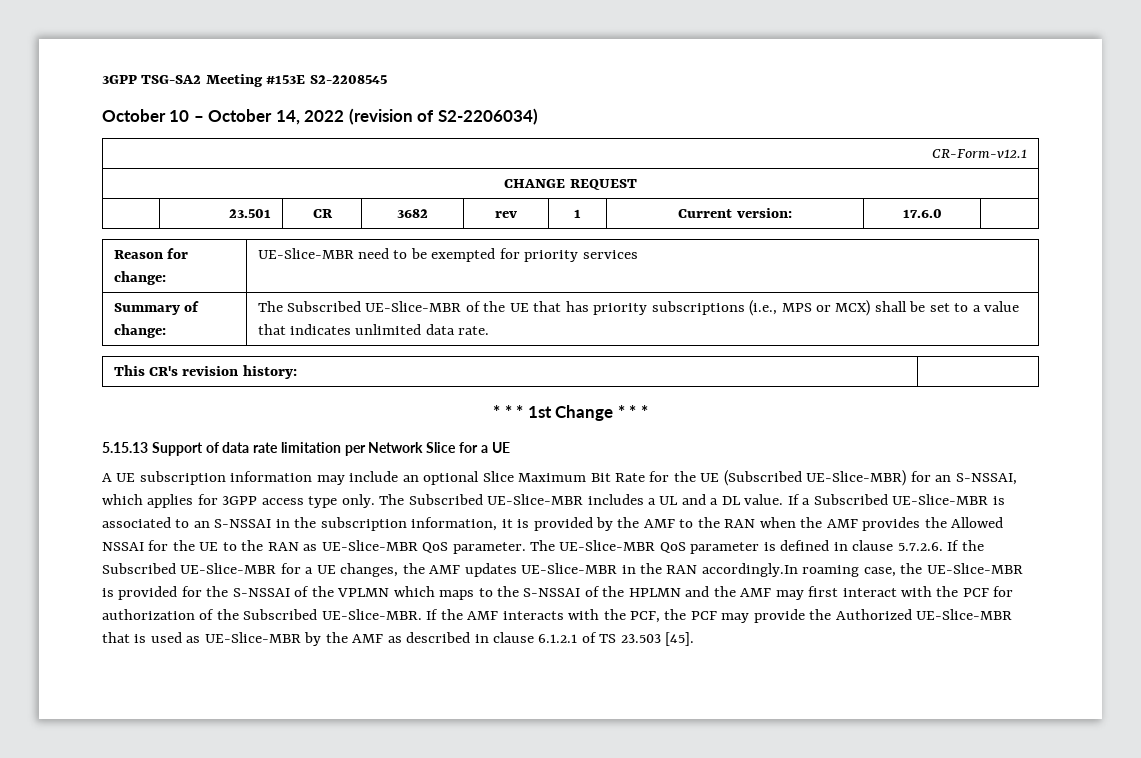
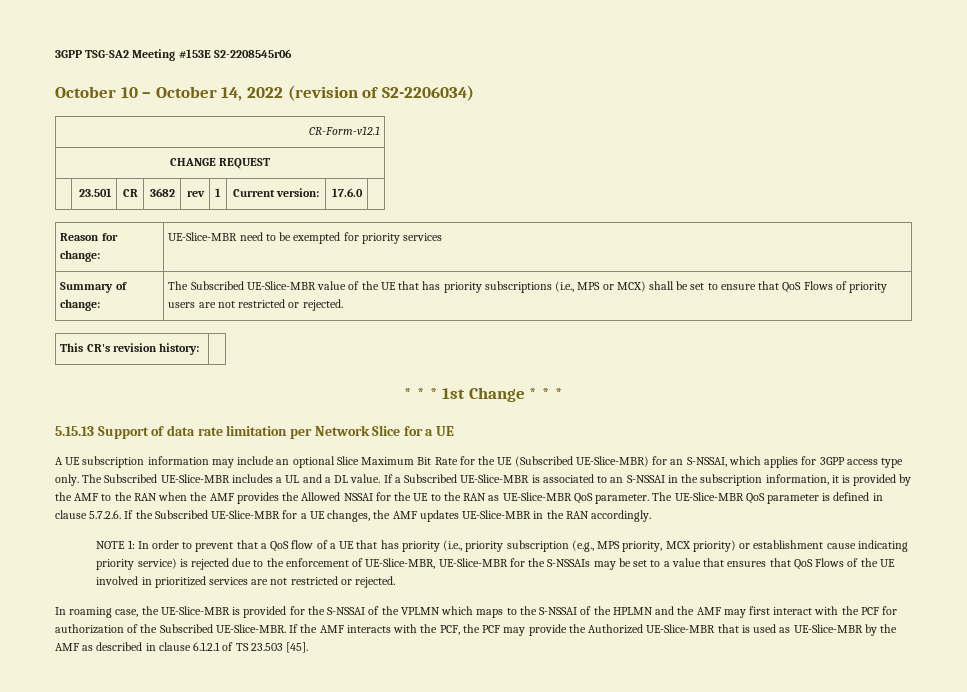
[309,75,387,84] S2-2208545 -> [213,49,292,58] S2-2208545r06
(462, 306) none -> [317,281,347,290] value
[972,301,1020,312] [257,324,490,335] a value that indicates unlimited data rate. -> [720,281,888,293] [168,299,343,311] ensure that QoS Flows of priority users are not restricted or rejected.
[701,563,798,577] accordingly.In -> [591,510,652,522] [96,540,908,552] [96,558,895,570] [96,576,396,588] [55,607,66,615] accordingly. // NOTE 1: In order to prevent that a QoS flow of a UE that has priority (i.e., priority subscription (e.g., MPS priority, MCX priority) or establishment cause indicating priority service) is rejected due to the enforcement of UE-Slice-MBR, UE-Slice-MBR for the S-NSSAIs may be set to a value that ensures that QoS Flows of the UE involved in prioritized services are not restricted or rejected. // In

